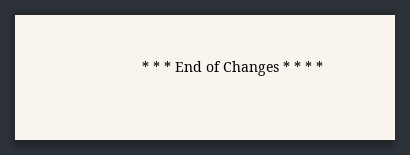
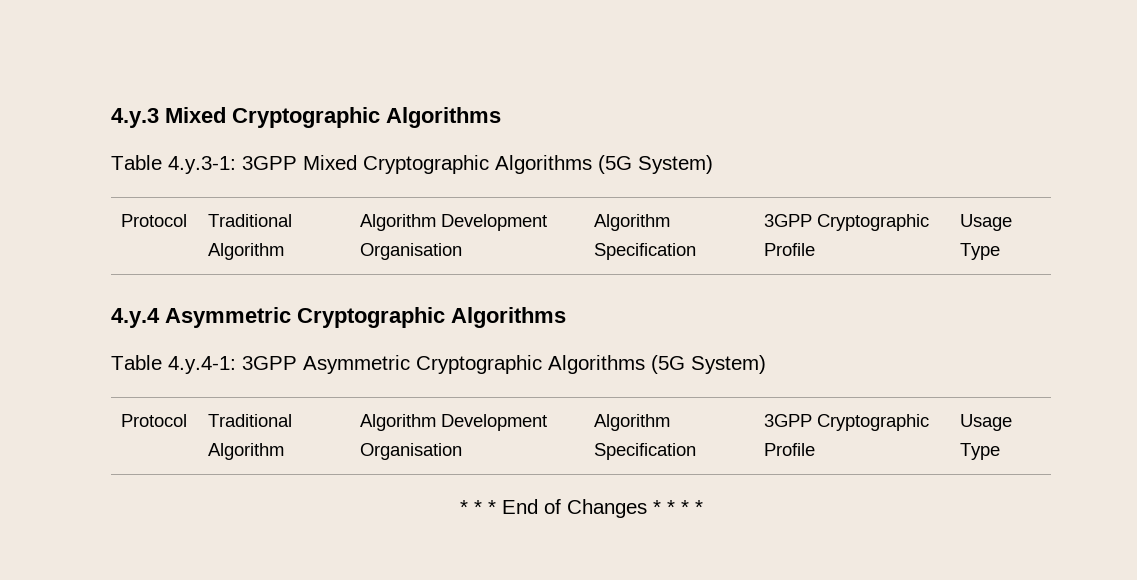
(142, 66) none -> [111,107,501,128] [111,155,713,174] [121,214,188,227] [208,214,293,227] [208,243,285,260] [360,214,548,231] [360,243,463,260] [594,214,671,231] [594,243,697,260] [764,214,930,231] [764,243,816,256] [960,214,1013,231] [960,243,1001,260] [111,307,566,328] [111,355,766,374] [121,414,188,427] [208,414,293,427] [208,443,285,460] [360,414,548,431] [360,443,463,460] [594,414,671,431] [594,443,697,460] [764,414,930,431] [764,443,816,456] [960,414,1013,431] [960,443,1001,460] 4.y.3 Mixed Cryptographic Algorithms // Table 4.y.3-1: 3GPP Mixed Cryptographic Algorithms (5G System) // Protocol | Traditional Algorithm | Algorithm Development Organisation | Algorithm Specification | 3GPP Cryptographic Profile | Usage Type // 4.y.4 Asymmetric Cryptographic Algorithms // Table 4.y.4-1: 3GPP Asymmetric Cryptographic Algorithms (5G System) // Protocol | Traditional Algorithm | Algorithm Development Organisation | Algorithm Specification | 3GPP Cryptographic Profile | Usage Type //

